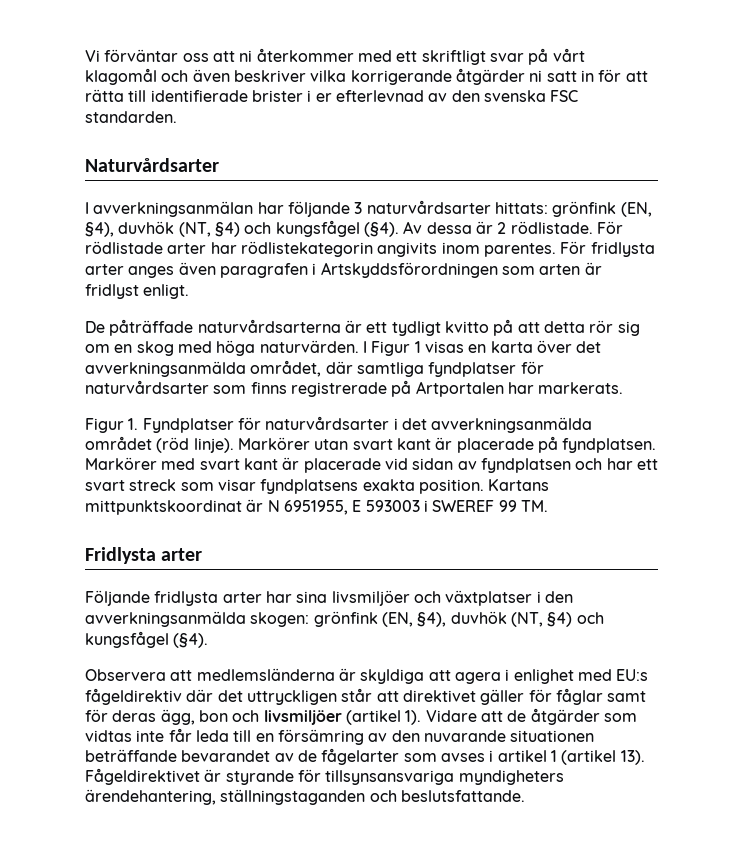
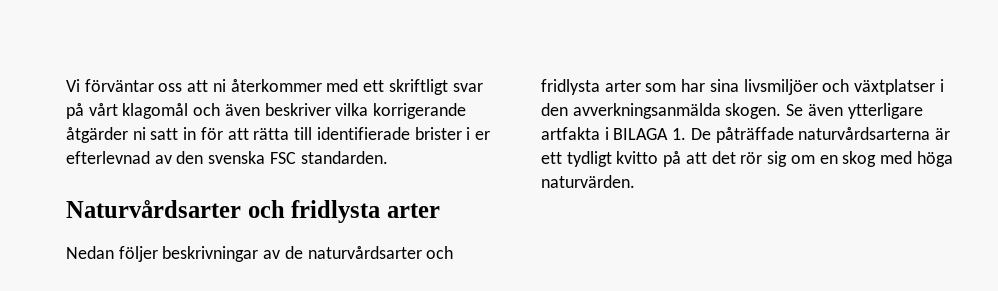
[85,200,652,217] [85,220,623,237] [85,241,655,257] [85,262,602,278] [85,284,190,299] // I avverkningsanmälan har följande 3 naturvårdsarter hittats: grönfink (EN, §4), duvhök (NT, §4) och kungsfågel (§4). Av dessa är 2 rödlistade. För rödlistade arter har rödlistekategorin angivits inom parentes. För fridlysta arter anges även paragrafen i Artskyddsförordningen som arten är fridlyst enligt. // -> [247,200,440,223] [66,246,454,262] [541,79,944,95] [541,103,923,119] [541,127,687,140] och fridlysta arter // Nedan följer beskrivningar av de naturvårdsarter och fridlysta arter som har sina livsmiljöer och växtplatser i den avverkningsanmälda skogen. Se även ytterligare artfakta i BILAGA 1.
[543,321,585,333] detta -> [711,151,736,164] det
[362,340,602,356] [85,360,544,377] [85,380,624,397] [85,416,593,433] [85,436,657,453] [85,457,658,473] [85,479,550,494] [85,499,548,515] [85,547,203,564] [85,590,573,606] [85,611,604,627] [85,631,209,648] [85,668,649,684] [85,688,647,705] [85,708,637,725] [85,728,595,745] [85,748,645,765] [85,768,564,785] [85,789,525,805] I Figur 1 visas en karta över det avverkningsanmälda området, där samtliga fyndplatser för naturvårdsarter som finns registrerade på Artportalen har markerats. // Figur 1. Fyndplatser för naturvårdsarter i det avverkningsanmälda området (röd linje). Markörer utan svart kant är placerade på fyndplatsen. Markörer med svart kant är placerade vid sidan av fyndplatsen och har ett svart streck som visar fyndplatsens exakta position. Kartans mittpunktskoordinat är N 6951955, E 593003 i SWEREF 99 TM. // Fridlysta arter // Följande fridlysta arter har sina livsmiljöer och växtplatser i den avverkningsanmälda skogen: grönfink (EN, §4), duvhök (NT, §4) och kungsfågel (§4). // Observera att medlemsländerna är skyldiga att agera i enlighet med EU:s fågeldirektiv där det uttryckligen står att direktivet gäller för fåglar samt för deras ägg, bon och livsmiljöer (artikel 1). Vidare att de åtgärder som vidtas inte får leda till en försämring av den nuvarande situationen beträffande bevarandet av de fågelarter som avses i artikel 1 (artikel 13). Fågeldirektivet är styrande för tillsynsansvariga myndigheters ärendehantering, ställningstaganden och beslutsfattande. -> (635, 181) none

